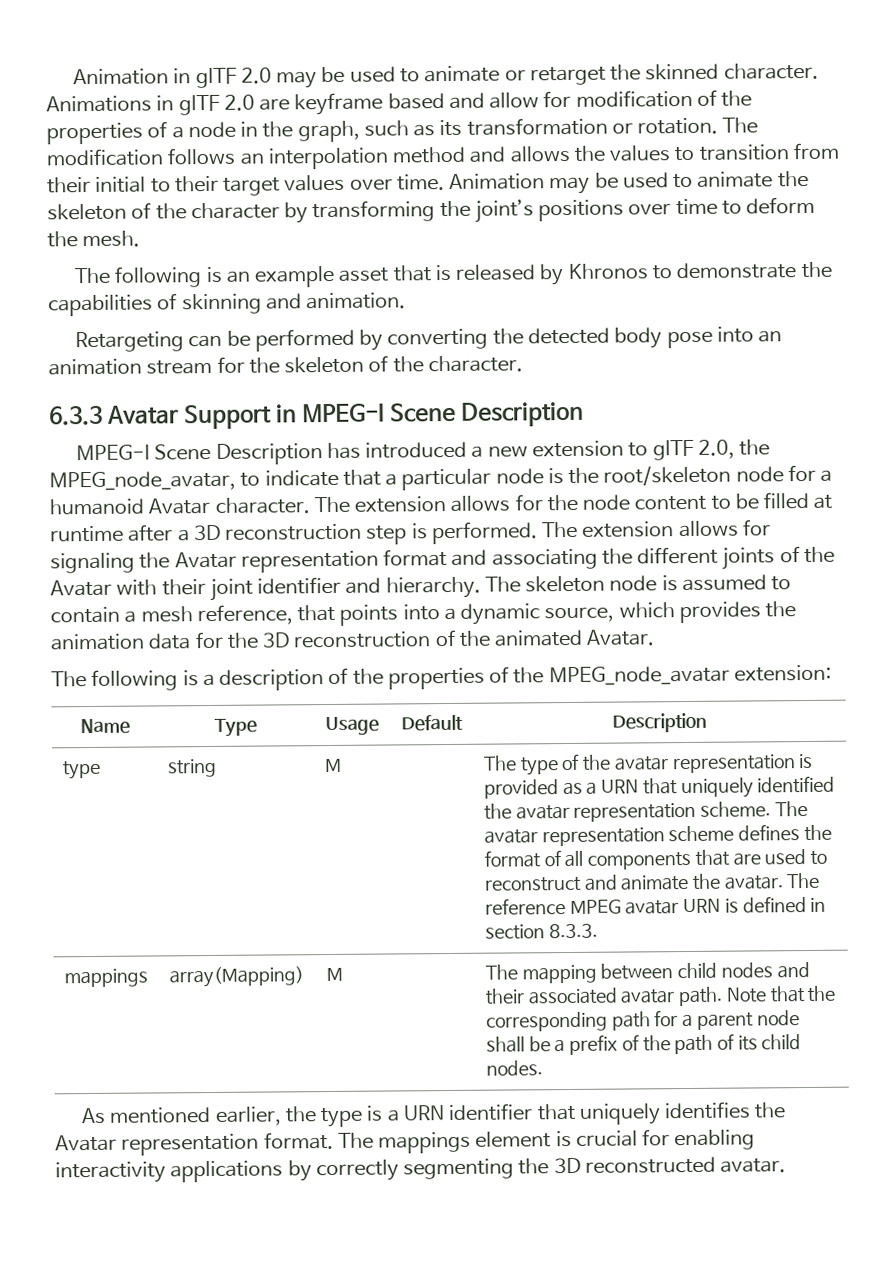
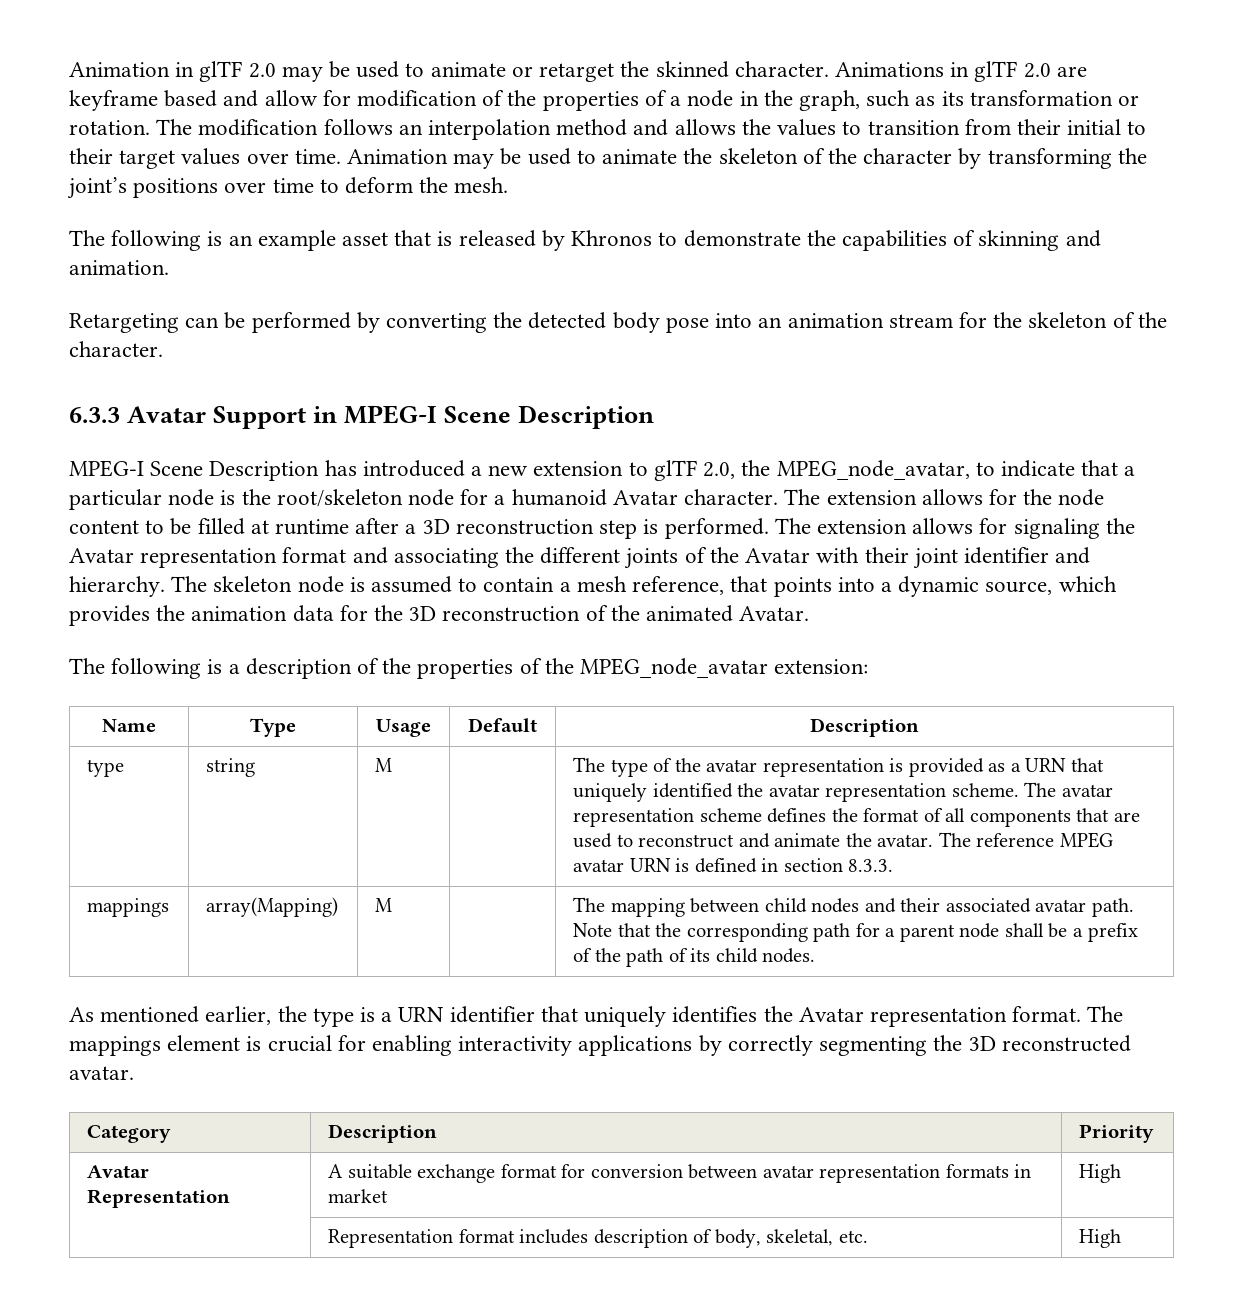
(787, 1165) none -> [87,1125,172,1143] [328,1124,438,1143] [1079,1124,1155,1143] [87,1165,150,1178] [87,1189,231,1208] [328,1164,1032,1183] [328,1189,389,1203] [1079,1164,1122,1183] [328,1229,868,1248] [1079,1229,1122,1248] // Category | Description | Priority // Avatar Representation | A suitable exchange format for conversion between avatar representation formats in market | High // | Representation format includes description of body, skeletal, etc. | High

